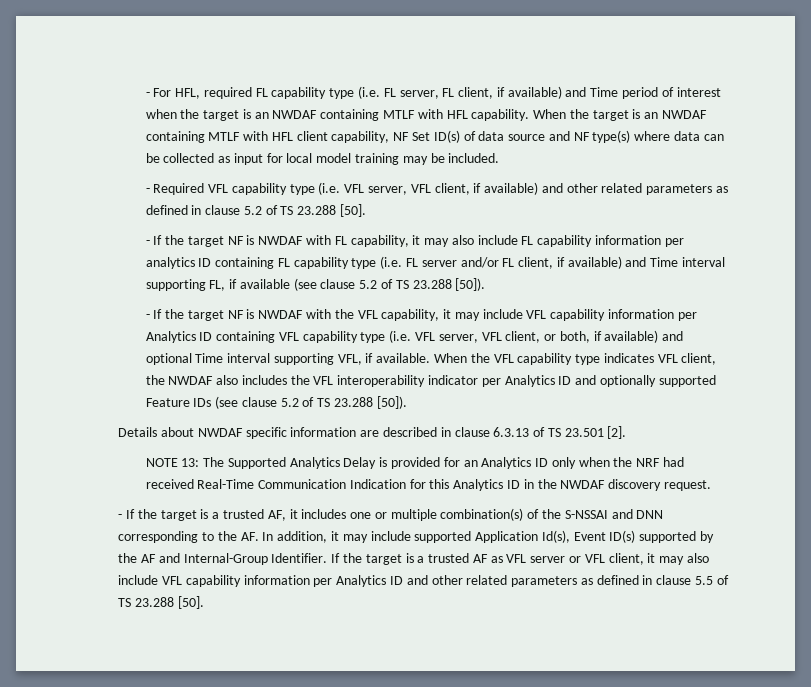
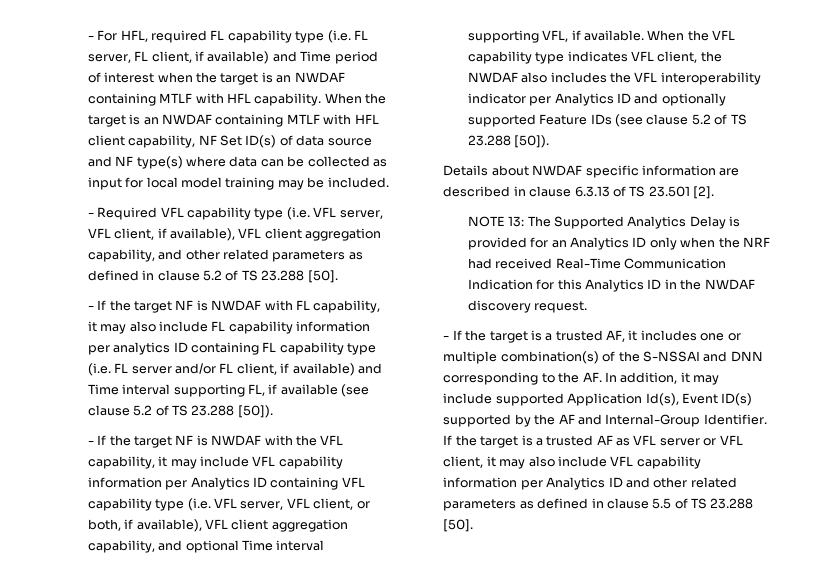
[484,182,539,195] available) -> [170,228,382,241] [87,249,155,262] available), VFL client aggregation capability,
[604,330,659,343] available) -> [136,519,348,532] [87,540,155,553] available), VFL client aggregation capability,

